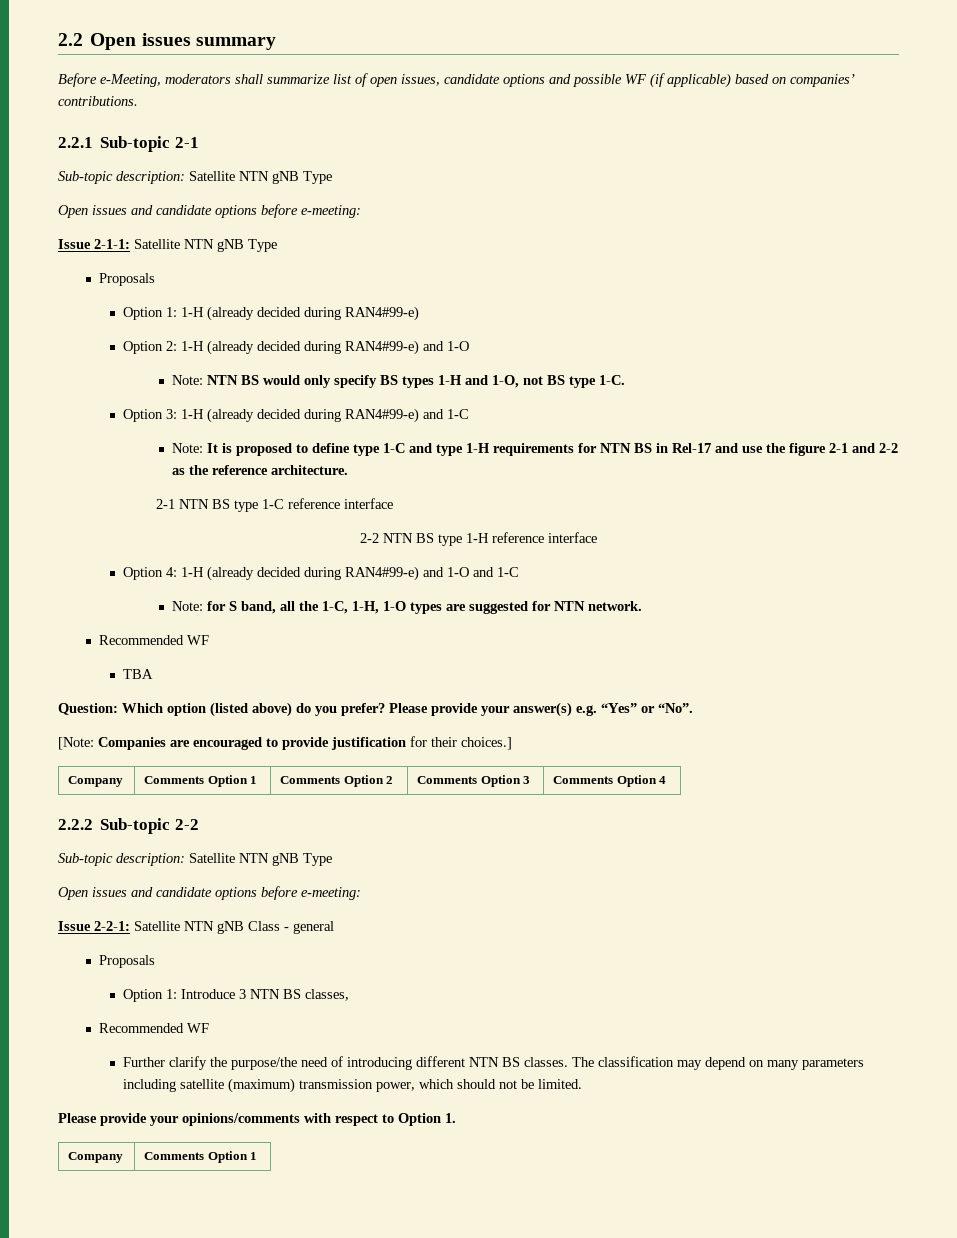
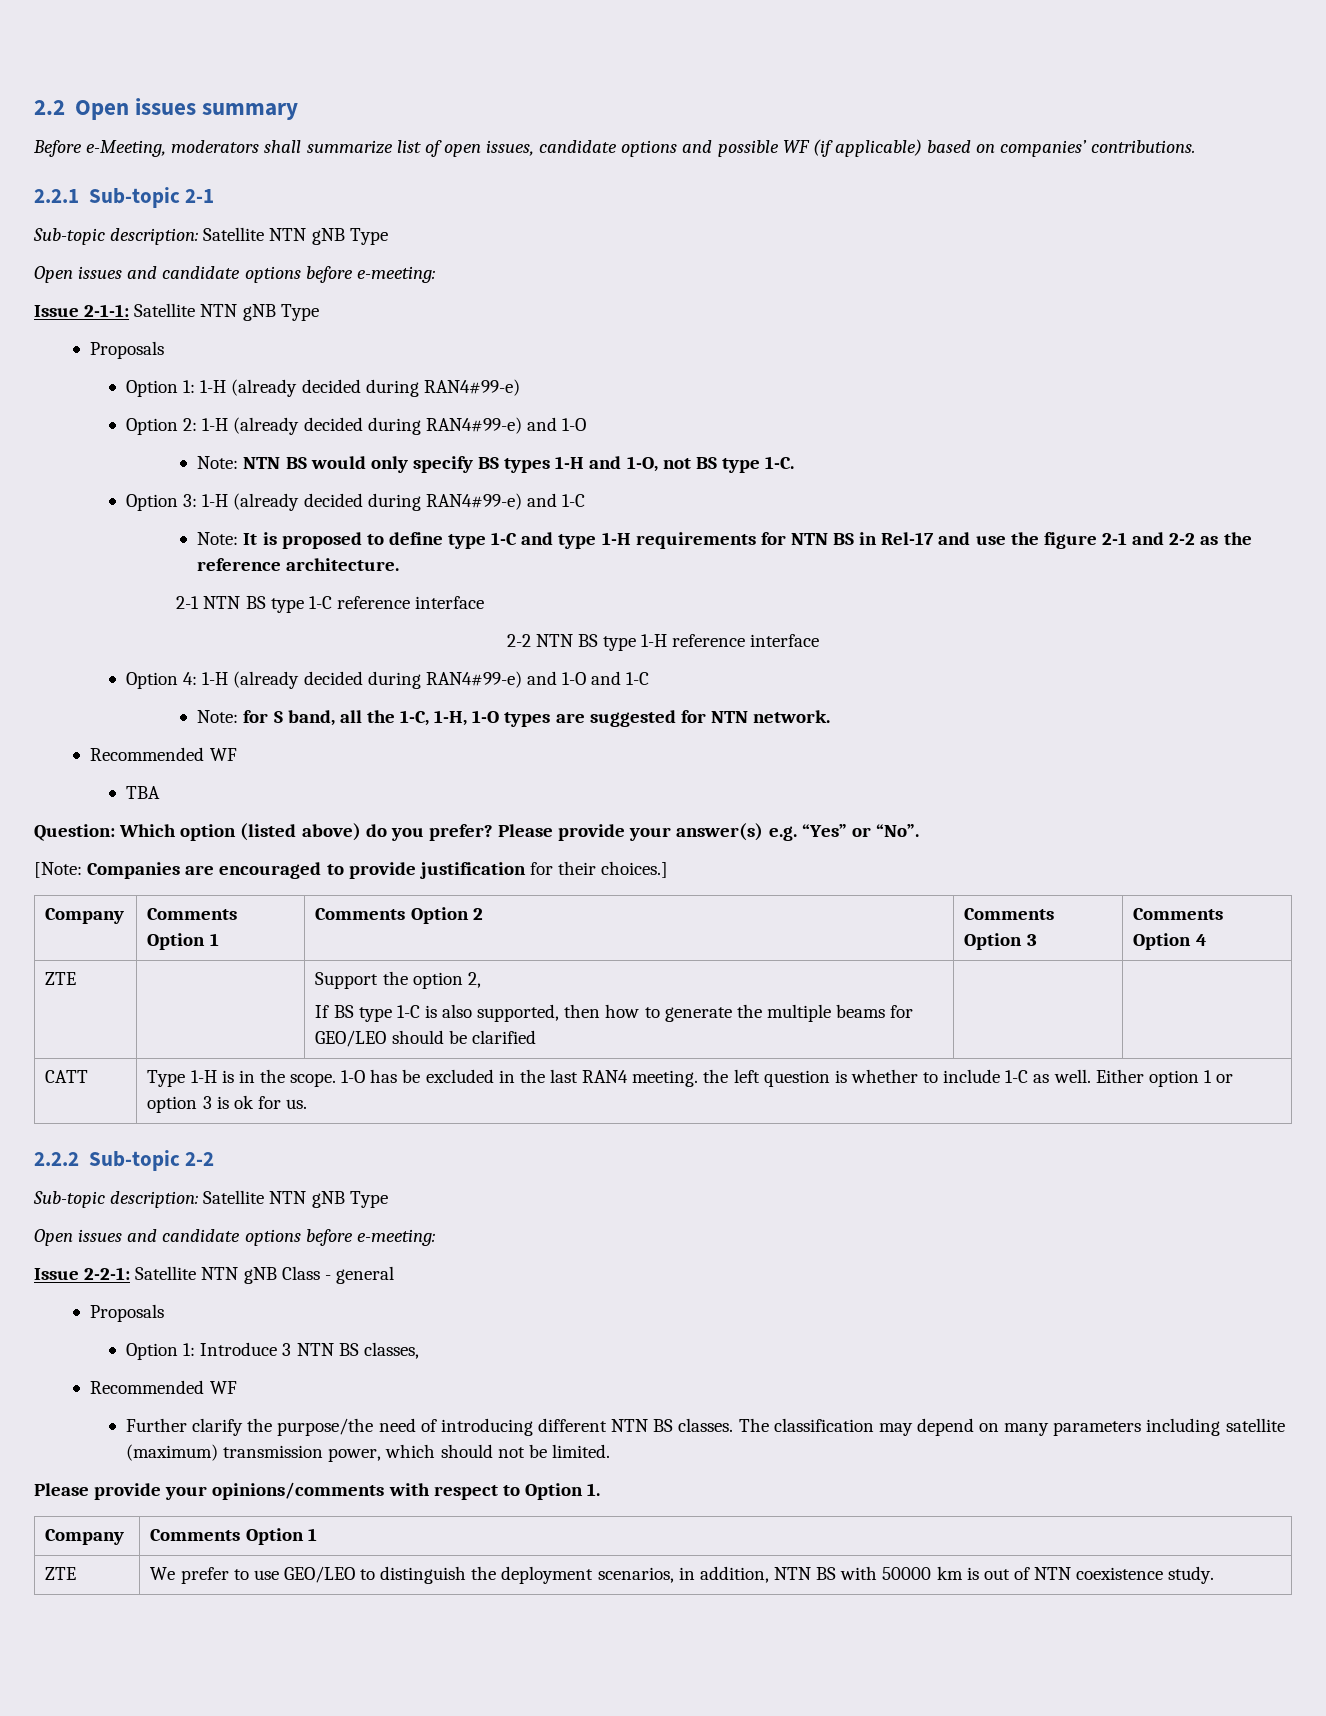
(667, 780) none -> [45,972,77,985] [315,971,481,989] [315,1004,914,1022] [315,1030,536,1047] [45,1070,89,1083] [147,1069,1234,1087] [147,1095,308,1113] // ZTE | | Support the option 2, // If BS type 1-C is also supported, then how to generate the multiple beams for GEO/LEO should be clarified | | // CATT | Type 1-H is in the scope. 1-O has be excluded in the last RAN4 meeting. the left question is whether to include 1-C as well. Either option 1 or option 3 is ok for us.
(258, 1156) none -> [45,1567,77,1580] [150,1566,1215,1584] // ZTE | We prefer to use GEO/LEO to distinguish the deployment scenarios, in addition, NTN BS with 50000 km is out of NTN coexistence study.

